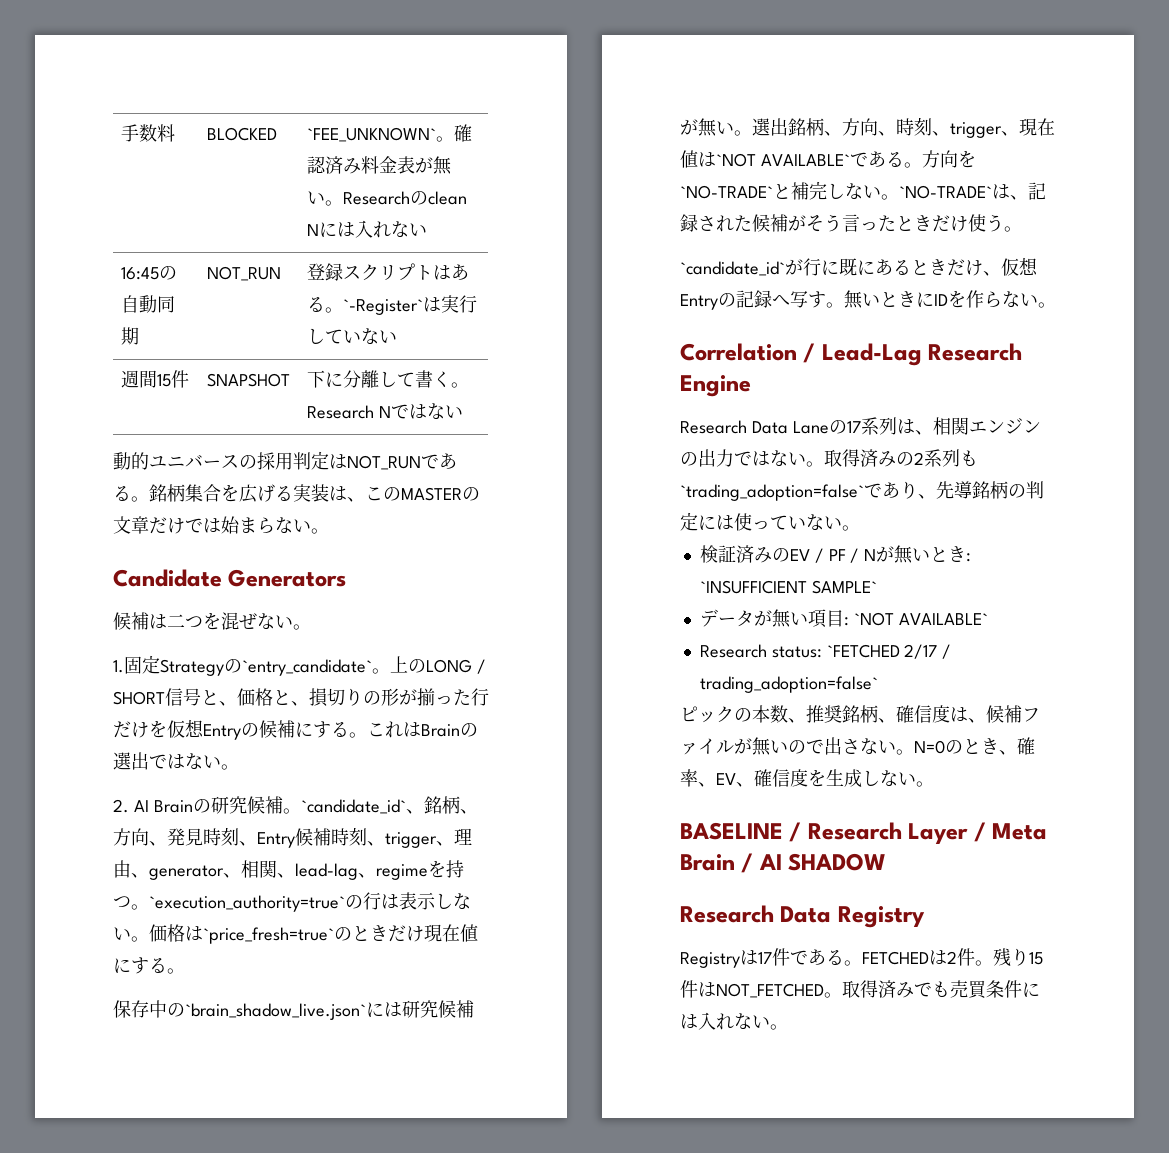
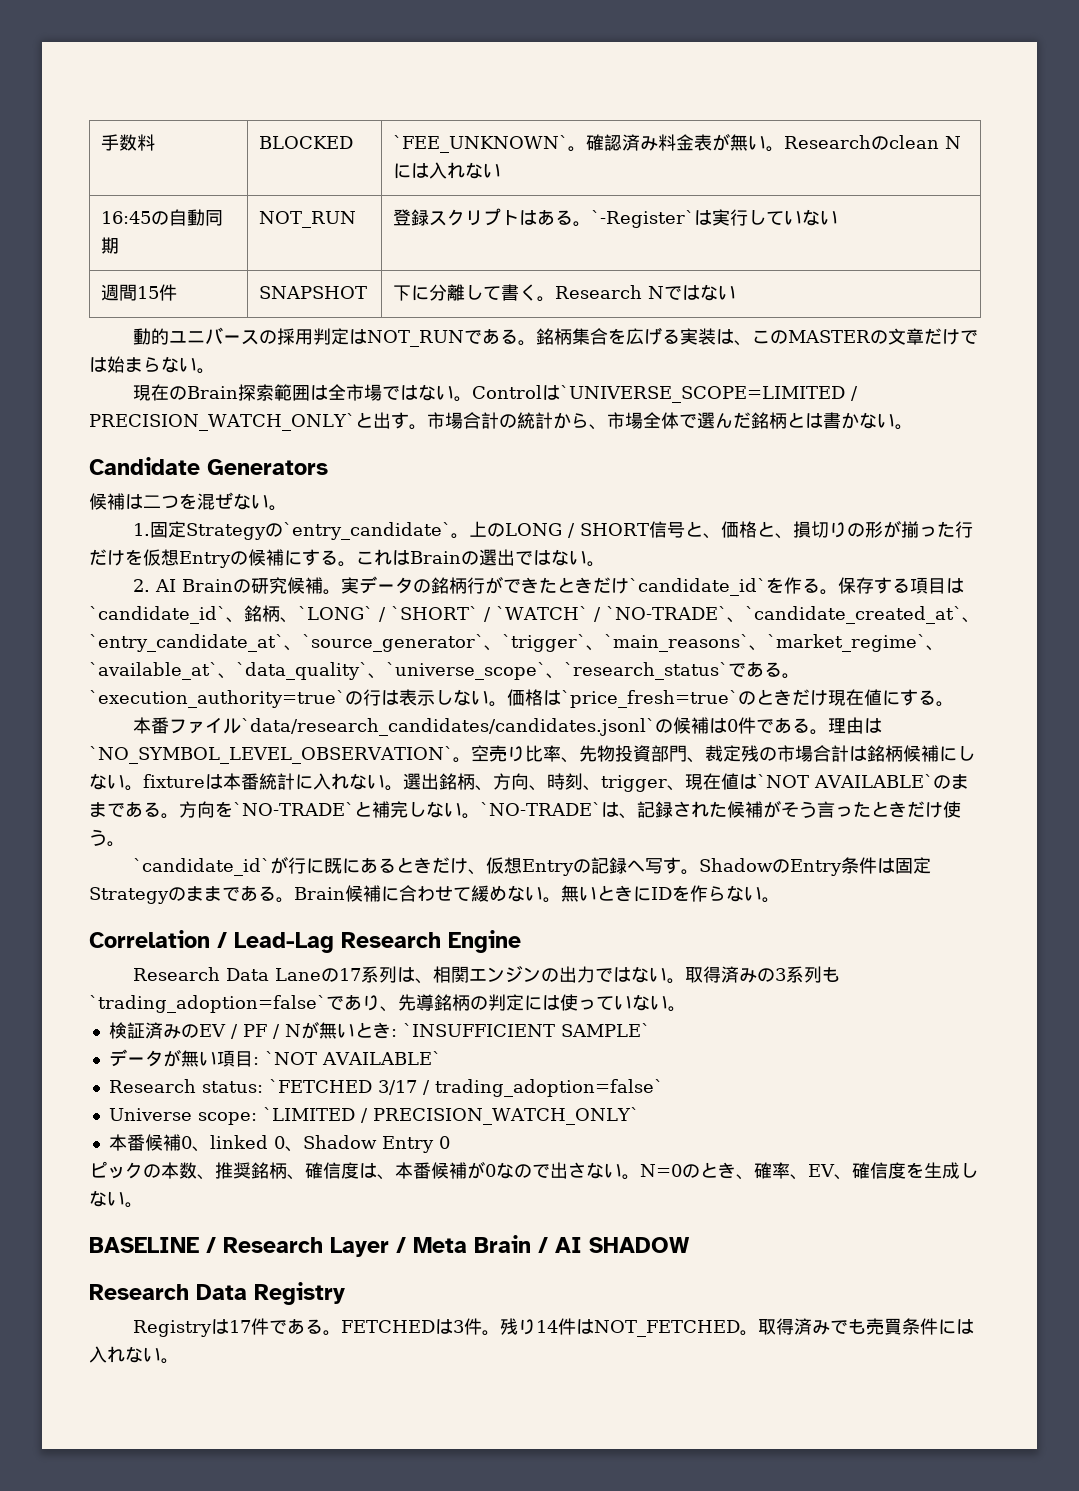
(329, 531) none -> [133,384,859,403] [89,412,913,431] // 現在のBrain探索範囲は全市場ではない。Controlは`UNIVERSE_SCOPE=LIMITED / PRECISION_WATCH_ONLY`と出す。市場合計の統計から、市場全体で選んだ銘柄とは書かない。
[300,796,478,814] [113,827,472,848] [113,860,464,880] [113,896,131,908] `candidate_id`、銘柄、方向、発見時刻、Entry候補時刻、trigger、理由、generator、相関、lead-lag、regimeを持つ -> [341,576,965,596] [89,605,980,624] [89,634,944,652] [89,662,782,680] 実データの銘柄行ができたときだけ`candidate_id`を作る。保存する項目は`candidate_id`、銘柄、`LONG` / `SHORT` / `WATCH` / `NO-TRADE`、`candidate_created_at`、`entry_candidate_at`、`source_generator`、`trigger`、`main_reasons`、`market_regime`、`available_at`、`data_quality`、`universe_scope`、`research_status`である
[113,1000,474,1020] [680,118,717,137] 保存中の`brain_shadow_live.json`には研究候補が無 -> [133,717,883,736] [89,745,975,764] [89,773,367,791] 本番ファイル`data/research_candidates/candidates.jsonl`の候補は0件である。理由は`NO_SYMBOL_LEVEL_OBSERVATION`。空売り比率、先物投資部門、裁定残の市場合計は銘柄候補にしない。fixtureは本番統計に入れな
(850, 160) none -> [932,774,969,789] [89,802,107,817] のまま
(844, 305) none -> [699,857,932,876] [89,885,561,904] ShadowのEntry条件は固定Strategyのままである。Brain候補に合わせて緩めない。
[914,452,924,465] 2 -> [775,968,787,981] 3
[904,644,938,659] 2/17 -> [377,1080,417,1095] 3/17
(878, 684) none -> [108,1107,639,1125] [108,1134,450,1153] // Universe scope: `LIMITED / PRECISION_WATCH_ONLY` // 本番候補0、linked 0、Shadow Entry 0
[986,705,1040,723] [680,737,788,756] 候補ファイルが無い -> [395,1161,514,1179] 本番候補が0な
[947,951,957,964] 2 -> [453,1320,465,1333] 3
[1029,952,1043,965] 15 -> [536,1320,559,1333] 14

